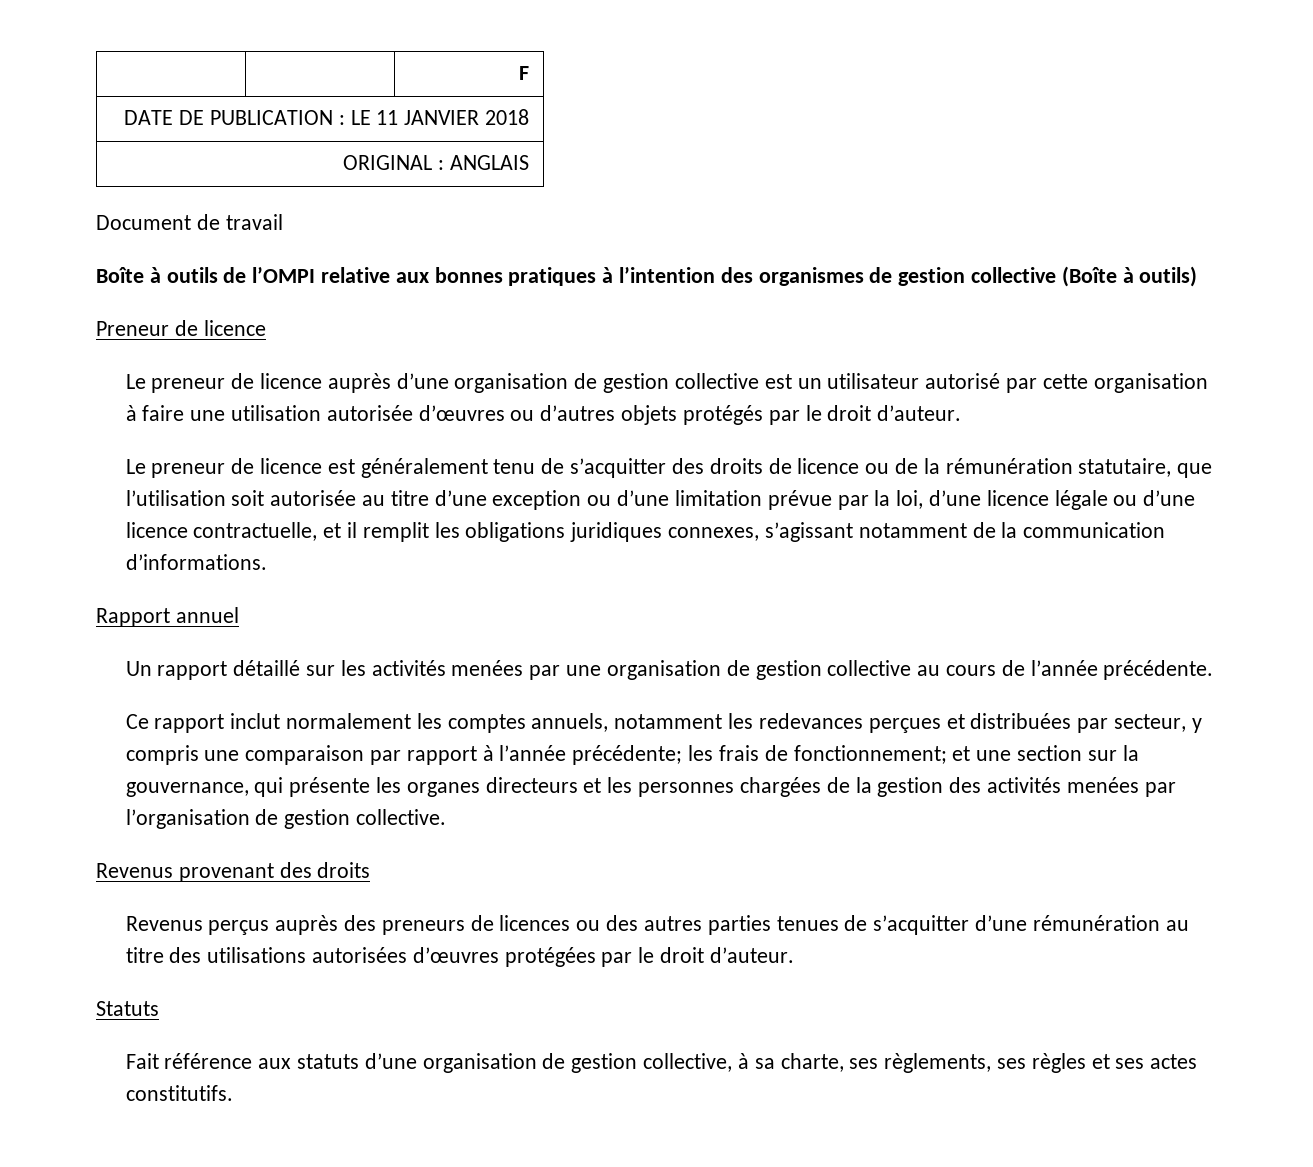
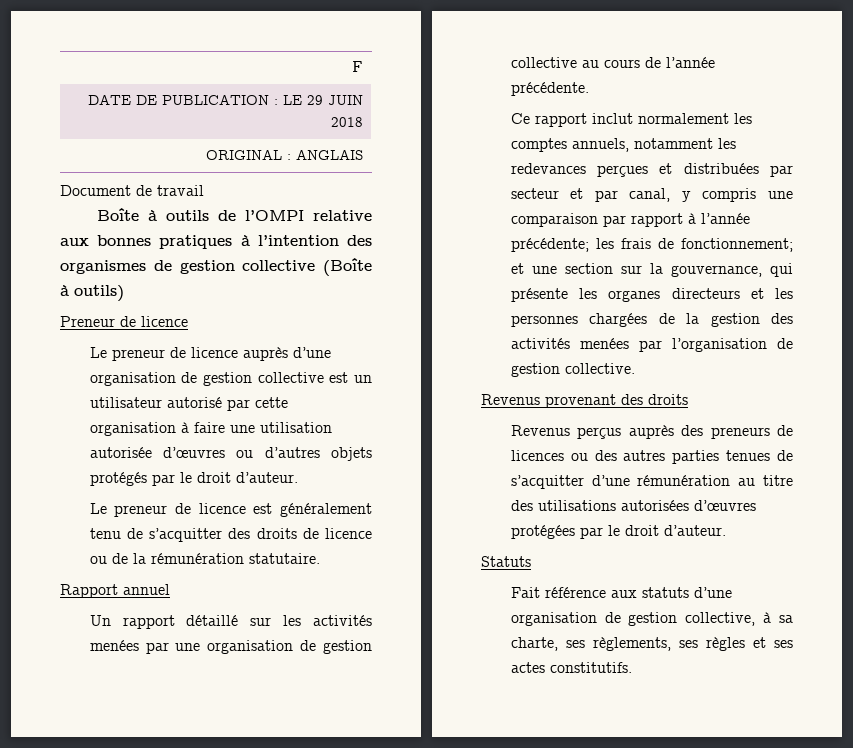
[376,110,480,125] 11 JANVIER -> [306,95,363,105] 29 JUIN
[1078,458,1213,478] [125,490,1196,510] [125,522,1166,542] [125,554,267,570] statutaire, que l’utilisation soit autorisée au titre d’une exception ou d’une limitation prévue par la loi, d’une licence légale ou d’une licence contractuelle, et il remplit les obligations juridiques connexes, s’agissant notamment de la communication d’informations. -> [248,553,320,564] statutaire.
[1113,714,1186,732] secteur, -> [510,188,671,202] secteur et par canal,

